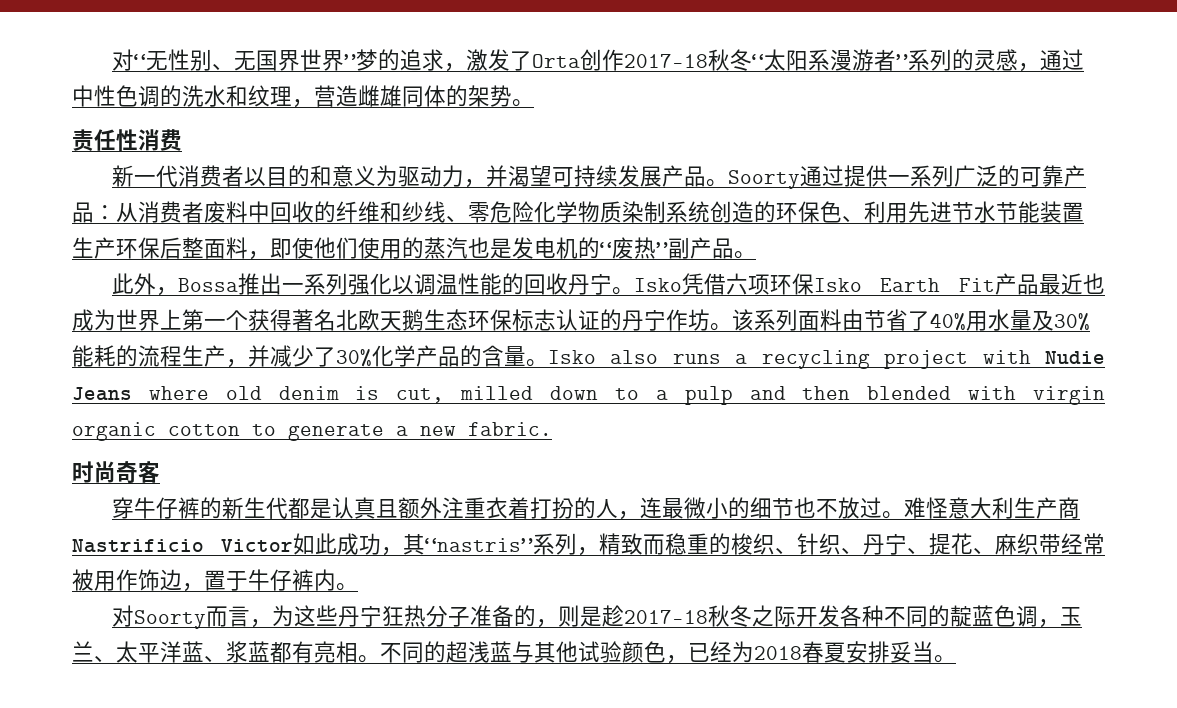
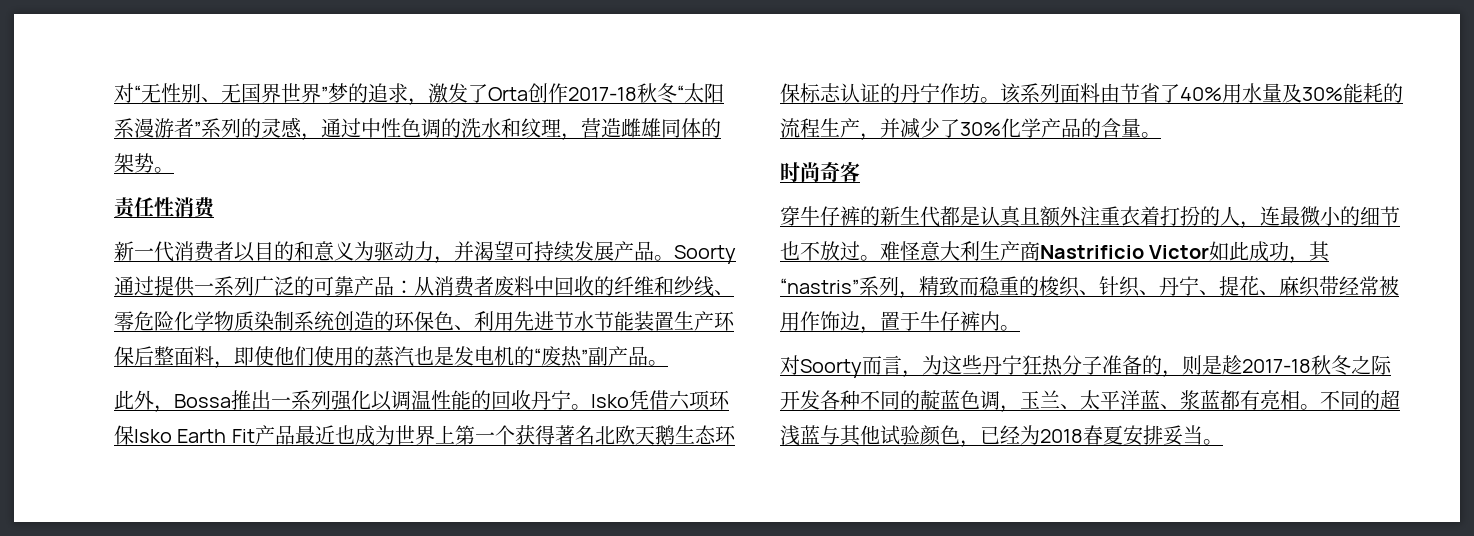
[548,350,1105,369] [72,386,1105,405] [72,422,552,441] Isko also runs a recycling project with Nudie Jeans where old denim is cut, milled down to a pulp and then blended with virgin organic cotton to generate a new fabric. -> (1161, 135) none

